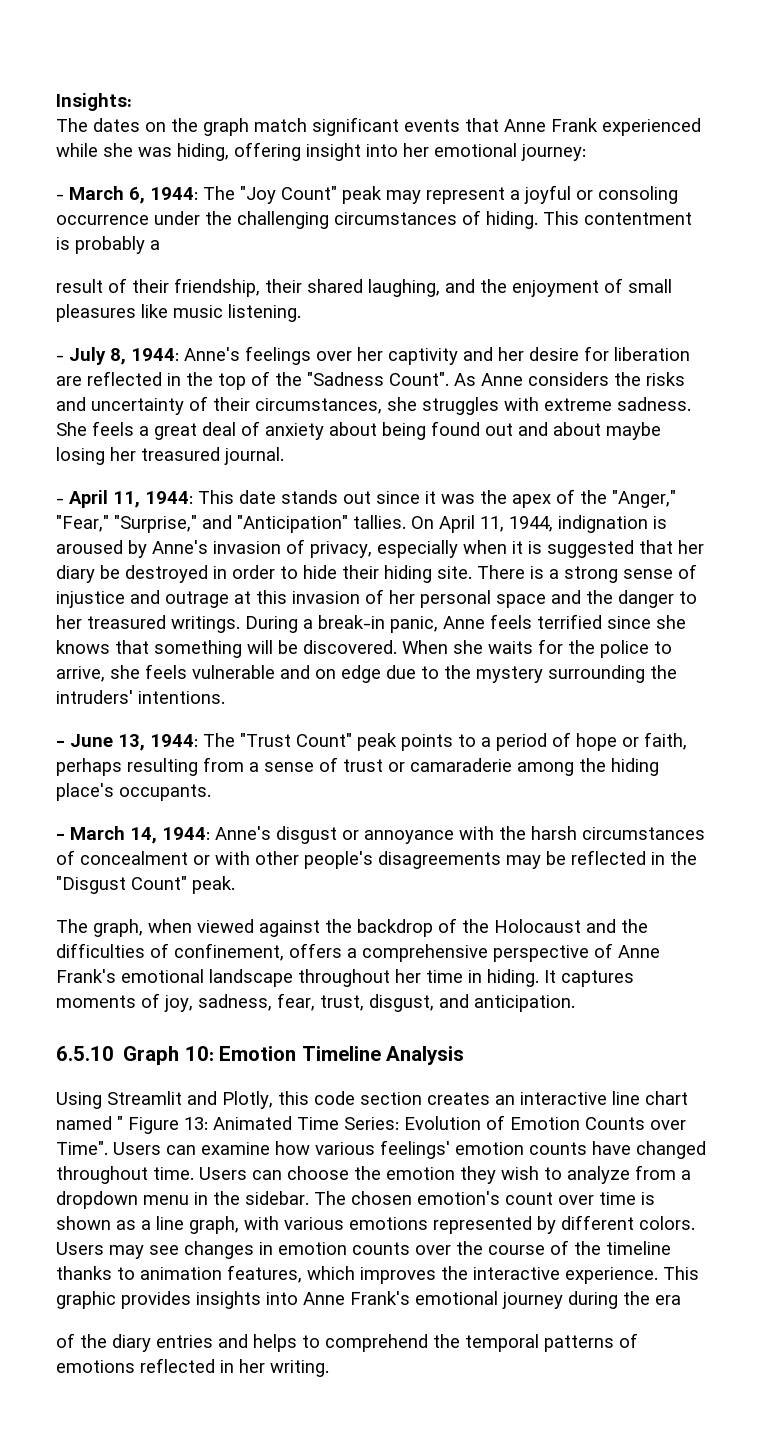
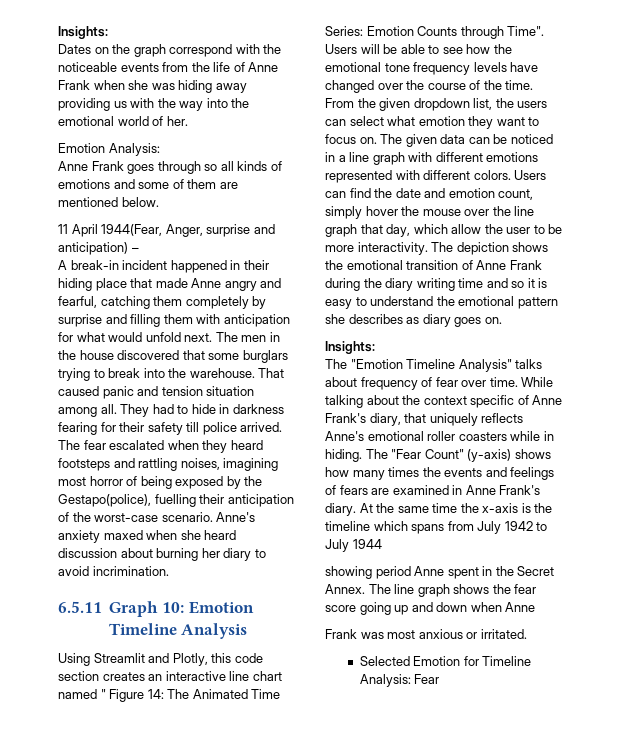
[56,93,132,111] [56,118,140,132] Insights: // The dates -> [58,26,108,39] [58,44,91,54] Insights: // Dates
[254,117,701,136] [56,142,586,161] [56,185,678,204] [56,210,692,229] [56,236,160,254] [56,278,672,297] [56,304,301,322] [56,346,690,365] [56,371,685,390] [56,396,691,415] [56,421,661,440] [56,447,284,465] [56,489,676,508] [56,515,667,533] [56,539,704,558] [56,564,697,583] [56,589,697,608] [56,614,686,633] [56,639,672,658] [56,664,677,683] [56,690,225,704] [56,732,687,751] [56,757,659,776] [56,783,211,801] [56,826,705,844] [56,850,697,869] [56,876,235,894] [56,918,648,937] [56,943,660,962] [56,969,634,987] [56,993,575,1012] [56,1046,114,1061] match significant events that Anne Frank experienced while she was hiding, offering insight into her emotional journey: // - March 6, 1944: The "Joy Count" peak may represent a joyful or consoling occurrence under the challenging circumstances of hiding. This contentment is probably a // result of their friendship, their shared laughing, and the enjoyment of small pleasures like music listening. // - July 8, 1944: Anne's feelings over her captivity and her desire for liberation are reflected in the top of the "Sadness Count". As Anne considers the risks and uncertainty of their circumstances, she struggles with extreme sadness. She feels a great deal of anxiety about being found out and about maybe losing her treasured journal. // - April 11, 1944: This date stands out since it was the apex of the "Anger," "Fear," "Surprise," and "Anticipation" tallies. On April 11, 1944, indignation is aroused by Anne's invasion of privacy, especially when it is suggested that her diary be destroyed in order to hide their hiding site. There is a strong sense of injustice and outrage at this invasion of her personal space and the danger to her treasured writings. During a break-in panic, Anne feels terrified since she knows that something will be discovered. When she waits for the police to arrive, she feels vulnerable and on edge due to the mystery surrounding the intruders' intentions. // - June 13, 1944: The "Trust Count" peak points to a period of hope or faith, perhaps resulting from a sense of trust or camaraderie among the hiding place's occupants. // - March 14, 1944: Anne's disgust or annoyance with the harsh circumstances of concealment or with other people's disagreements may be reflected in the "Disgust Count" peak. // The graph, when viewed against the backdrop of the Holocaust and the difficulties of confinement, offers a comprehensive perspective of Anne Frank's emotional landscape throughout her time in hiding. It captures moments of joy, sadness, fear, trust, disgust, and anticipation. // 6.5.10 -> [169,44,282,57] [58,62,279,72] [58,80,247,93] [58,98,250,111] [58,116,188,126] [58,143,160,156] [58,161,282,174] [58,179,238,189] [58,197,159,207] [58,224,275,237] [58,242,139,255] [58,260,269,273] [58,278,282,291] [58,296,267,309] [58,314,290,327] [58,332,280,342] [58,350,288,363] [58,368,285,381] [58,386,255,399] [58,404,284,417] [58,422,283,435] [58,440,263,453] [58,458,279,471] [58,476,263,489] [58,494,294,507] [58,512,256,522] [58,530,237,543] [58,548,266,561] [58,566,169,576] [58,601,102,613] correspond with the noticeable events from the life of Anne Frank when she was hiding away providing us with the way into the emotional world of her. // Emotion Analysis: // Anne Frank goes through so all kinds of emotions and some of them are mentioned below. // 11 April 1944(Fear, Anger, surprise and anticipation) – // A break-in incident happened in their hiding place that made Anne angry and fearful, catching them completely by surprise and filling them with anticipation for what would unfold next. The men in the house discovered that some burglars trying to break into the warehouse. That caused panic and tension situation among all. They had to hide in darkness fearing for their safety till police arrived. The fear escalated when they heard footsteps and rattling noises, imagining most horror of being exposed by the Gestapo(police), fuelling their anticipation of the worst-case scenario. Anne's anxiety maxed when she heard discussion about burning her diary to avoid incrimination. // 6.5.11
[184,1117,208,1130] 13: -> [147,689,190,699] 14: The
[404,1115,505,1130] Evolution of -> (363, 31) none
[650,1120,686,1130] over -> [460,26,504,39] through
[166,1140,706,1159] [56,1165,691,1184] [56,1191,655,1209] [56,1215,695,1234] [56,1241,410,1259] can examine how various feelings' emotion counts have changed throughout time. Users can choose the emotion they wish to analyze from a dropdown menu in the sidebar. The chosen emotion's count over time is shown as a line graph, with various emotions represented by different colors. Users may see changes in emotion counts -> [360,44,512,54] [325,62,539,75] [325,80,374,93] will be able to see how the emotional tone frequency levels have changed
[606,1241,671,1255] [56,1265,699,1284] [56,1291,681,1309] [56,1333,638,1352] [56,1358,329,1377] timeline thanks to animation features, which improves the interactive experience. This graphic provides insights into Anne Frank's emotional journey during the era // of the diary entries and helps to comprehend the temporal patterns of emotions reflected in her writing. -> [505,80,534,90] [325,98,548,111] [325,116,540,129] [325,134,553,147] [325,152,539,165] [325,170,547,183] [325,188,534,200] [325,206,535,219] [325,224,563,237] [325,242,549,255] [325,260,542,270] [325,278,548,291] [325,296,558,309] [325,314,502,327] [325,341,375,354] [325,359,543,372] [325,377,554,390] [325,395,563,408] [325,413,524,426] [325,431,554,441] [325,449,551,462] [325,467,555,480] [325,485,541,495] [325,503,553,516] [325,521,548,534] [325,539,382,552] [325,566,555,579] [325,584,537,597] [325,602,536,615] [325,629,527,639] [359,656,532,666] [359,674,440,687] time. From the given dropdown list, the users can select what emotion they want to focus on. The given data can be noticed in a line graph with different emotions represented with different colors. Users can find the date and emotion count, simply hover the mouse over the line graph that day, which allow the user to be more interactivity. The depiction shows the emotional transition of Anne Frank during the diary writing time and so it is easy to understand the emotional pattern she describes as diary goes on. // Insights: // The "Emotion Timeline Analysis" talks about frequency of fear over time. While talking about the context specific of Anne Frank's diary, that uniquely reflects Anne's emotional roller coasters while in hiding. The "Fear Count" (y-axis) shows how many times the events and feelings of fears are examined in Anne Frank's diary. At the same time the x-axis is the timeline which spans from July 1942 to July 1944 // showing period Anne spent in the Secret Annex. The line graph shows the fear score going up and down when Anne // Frank was most anxious or irritated. // Selected Emotion for Timeline Analysis: Fear

